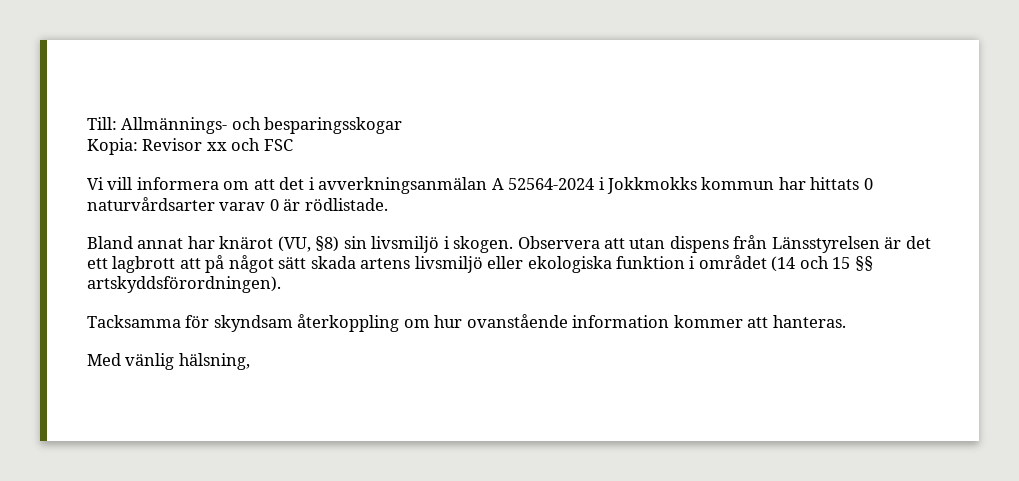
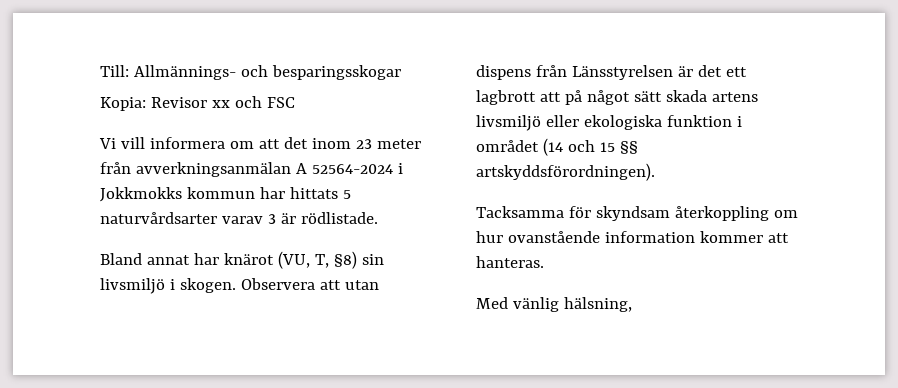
[308,177,315,190] i -> [311,138,421,149] [100,162,131,174] inom 23 meter från
[863,178,873,190] 0 -> [342,190,351,199] 5
[269,199,279,211] 0 -> [267,214,276,224] 3
(311, 244) none -> [314,254,329,268] T,

